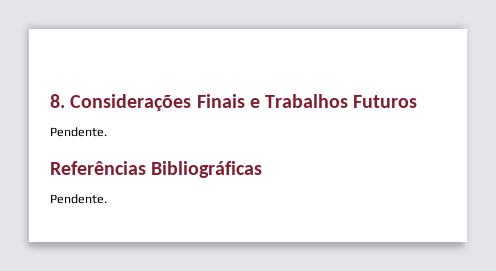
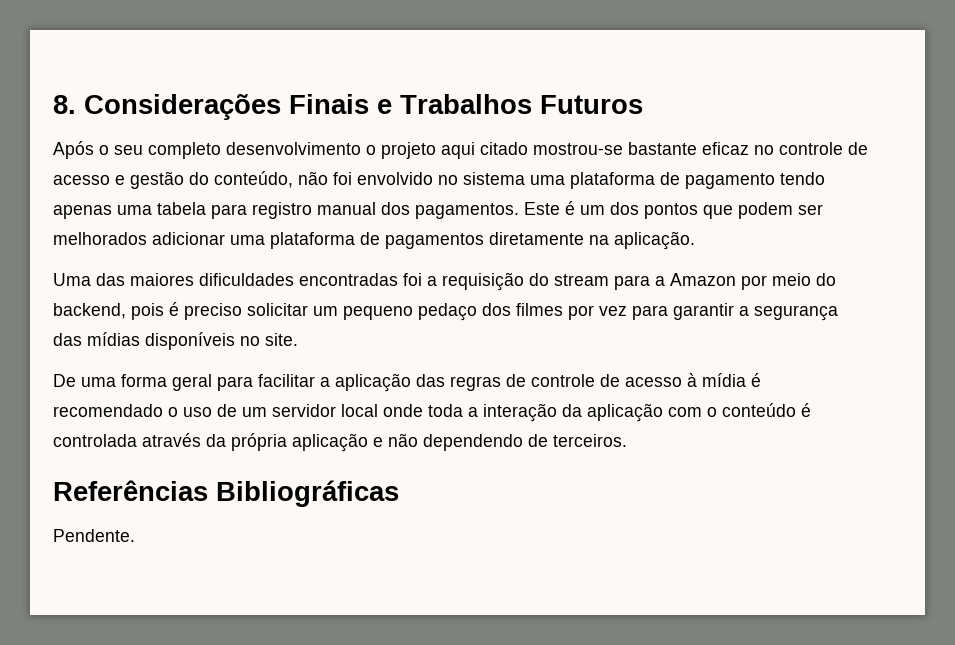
[50,127,107,137] Pendente. -> [53,141,868,159] [53,171,825,189] [53,201,823,219] [53,231,695,250] [53,272,836,291] [53,302,838,321] [53,332,298,350] [53,373,761,392] [53,403,811,422] [53,433,627,452] Após o seu completo desenvolvimento o projeto aqui citado mostrou-se bastante eficaz no controle de acesso e gestão do conteúdo, não foi envolvido no sistema uma plataforma de pagamento tendo apenas uma tabela para registro manual dos pagamentos. Este é um dos pontos que podem ser melhorados adicionar uma plataforma de pagamentos diretamente na aplicação. // Uma das maiores dificuldades encontradas foi a requisição do stream para a Amazon por meio do backend, pois é preciso solicitar um pequeno pedaço dos filmes por vez para garantir a segurança das mídias disponíveis no site. // De uma forma geral para facilitar a aplicação das regras de controle de acesso à mídia é recomendado o uso de um servidor local onde toda a interação da aplicação com o conteúdo é controlada através da própria aplicação e não dependendo de terceiros.

